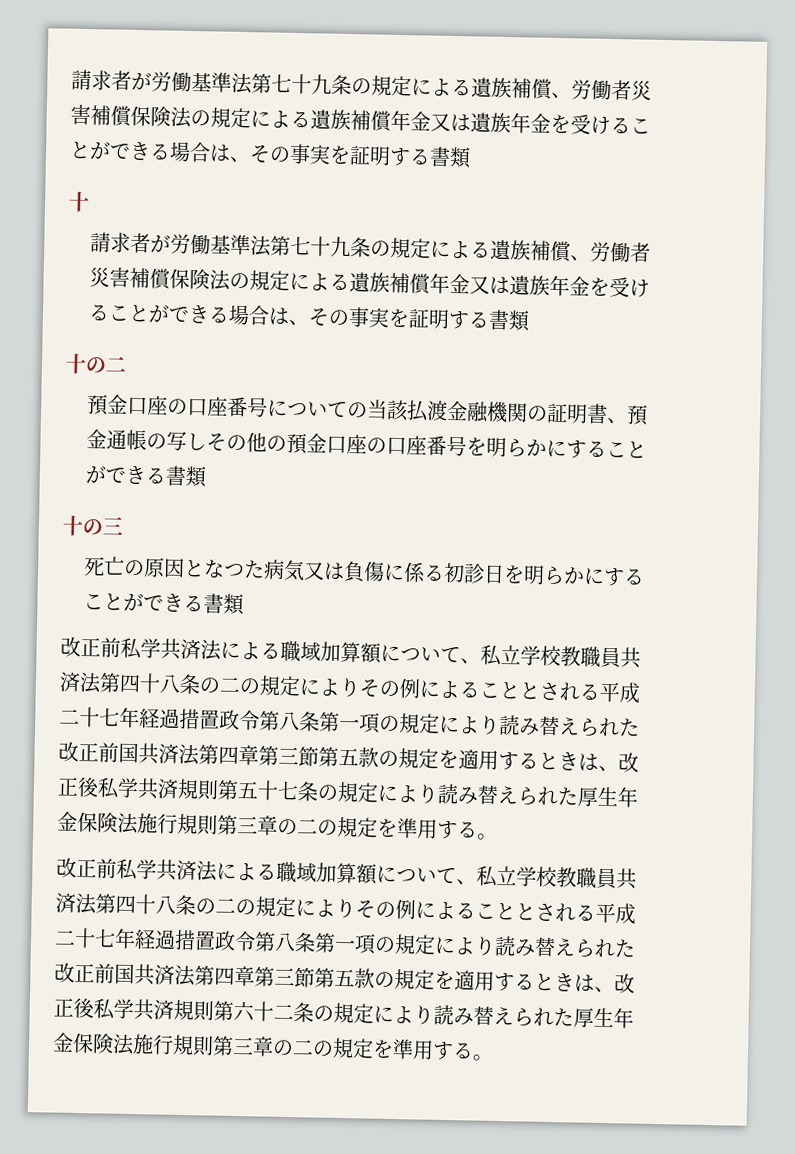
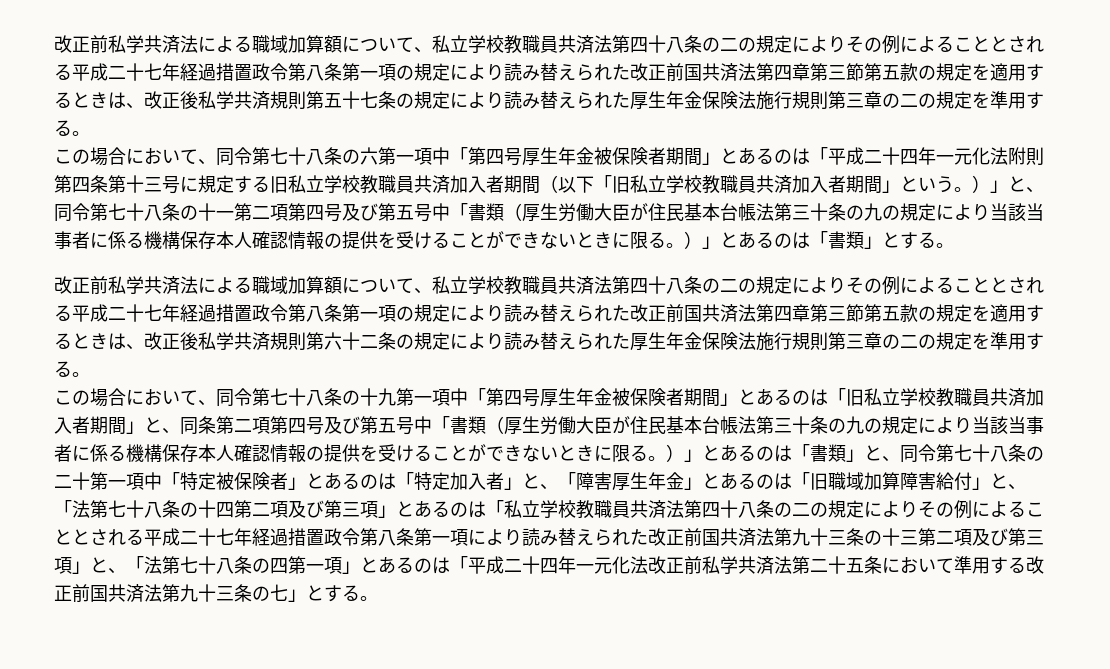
[71,69,652,101] [70,104,651,135] [69,141,472,169] [68,191,90,213] [90,232,652,263] [89,267,651,298] [88,304,532,332] [65,353,127,375] [87,394,649,426] [86,429,648,459] [85,465,209,488] [62,515,124,537] [83,556,646,587] [83,592,246,616] 請求者が労働基準法第七十九条の規定による遺族補償、労働者災害補償保険法の規定による遺族補償年金又は遺族年金を受けることができる場合は、その事実を証明する書類 // 十 // 請求者が労働基準法第七十九条の規定による遺族補償、労働者災害補償保険法の規定による遺族補償年金又は遺族年金を受けることができる場合は、その事実を証明する書類 // 十の二 // 預金口座の口座番号についての当該払渡金融機関の証明書、預金通帳の写しその他の預金口座の口座番号を明らかにすることができる書類 // 十の三 // 死亡の原因となつた病気又は負傷に係る初診日を明らかにすることができる書類 // -> (54, 44) none
(498, 836) none -> [54,147,1044,166] [54,175,1044,194] [54,203,1044,222] [54,231,954,250] // この場合において、同令第七十八条の六第一項中「第四号厚生年金被保険者期間」とあるのは「平成二十四年一元化法附則第四条第十三号に規定する旧私立学校教職員共済加入者期間（以下「旧私立学校教職員共済加入者期間」という。）」と、同令第七十八条の十一第二項第四号及び第五号中「書類（厚生労働大臣が住民基本台帳法第三十条の九の規定により当該当事者に係る機構保存本人確認情報の提供を受けることができないときに限る。）」とあるのは「書類」とする。
(493, 1057) none -> [54,388,1044,407] [54,416,1044,435] [54,444,1044,463] [54,472,1026,491] [54,500,1044,519] [54,528,1044,546] [54,556,1044,574] [54,584,378,602] // この場合において、同令第七十八条の十九第一項中「第四号厚生年金被保険者期間」とあるのは「旧私立学校教職員共済加入者期間」と、同条第二項第四号及び第五号中「書類（厚生労働大臣が住民基本台帳法第三十条の九の規定により当該当事者に係る機構保存本人確認情報の提供を受けることができないときに限る。）」とあるのは「書類」と、同令第七十八条の二十第一項中「特定被保険者」とあるのは「特定加入者」と、「障害厚生年金」とあるのは「旧職域加算障害給付」と、「法第七十八条の十四第二項及び第三項」とあるのは「私立学校教職員共済法第四十八条の二の規定によりその例によることとされる平成二十七年経過措置政令第八条第一項により読み替えられた改正前国共済法第九十三条の十三第二項及び第三項」と、「法第七十八条の四第一項」とあるのは「平成二十四年一元化法改正前私学共済法第二十五条において準用する改正前国共済法第九十三条の七」とする。

